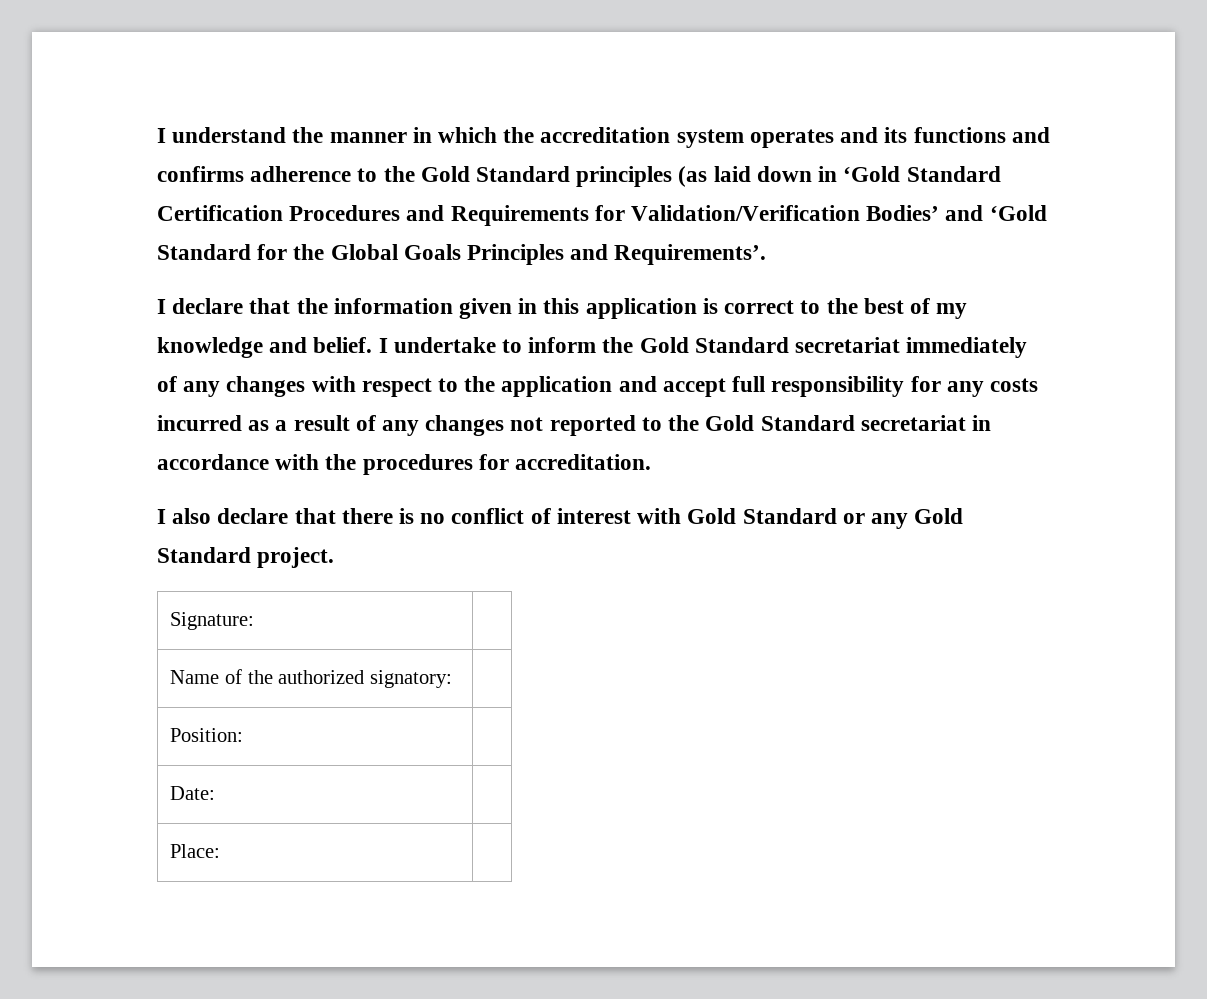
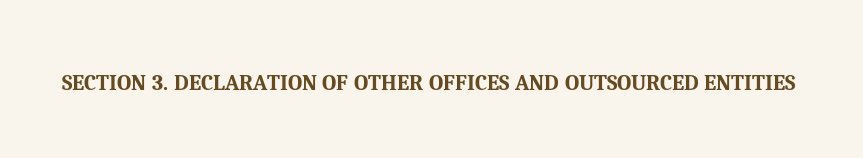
[157,127,1050,148] [157,166,1001,187] [157,205,1047,226] [157,244,767,265] [157,298,968,319] [157,337,1028,358] [157,376,1038,397] [157,415,991,436] [157,454,652,475] [157,508,964,529] [157,547,335,568] [170,612,255,630] [170,669,452,688] [170,728,244,742] [170,786,216,800] [170,844,221,858] I understand the manner in which the accreditation system operates and its functions and confirms adherence to the Gold Standard principles (as laid down in ‘Gold Standard Certification Procedures and Requirements for Validation/Verification Bodies’ and ‘Gold Standard for the Global Goals Principles and Requirements’. // I declare that the information given in this application is correct to the best of my knowledge and belief. I undertake to inform the Gold Standard secretariat immediately of any changes with respect to the application and accept full responsibility for any costs incurred as a result of any changes not reported to the Gold Standard secretariat in accordance with the procedures for accreditation. // I also declare that there is no conflict of interest with Gold Standard or any Gold Standard project. // Signature: | // Name of the authorized signatory: | // Position: | // Date: | // Place: | -> [62,75,797,90] SECTION 3. DECLARATION OF OTHER OFFICES AND OUTSOURCED ENTITIES

